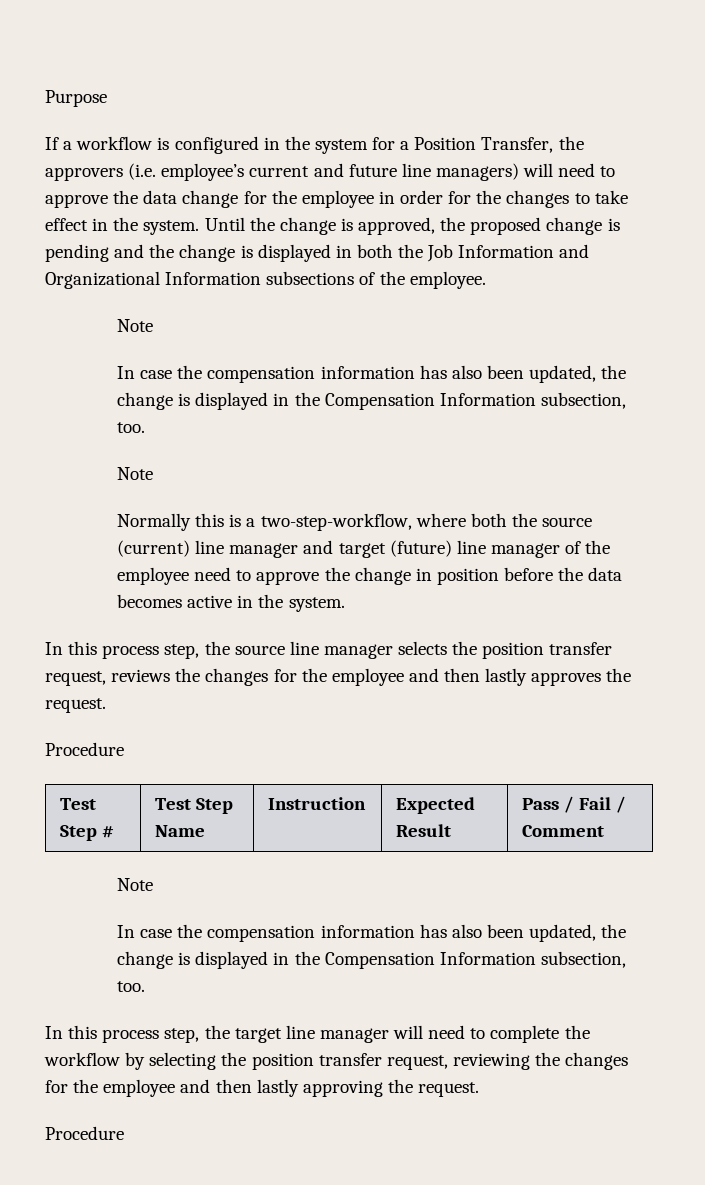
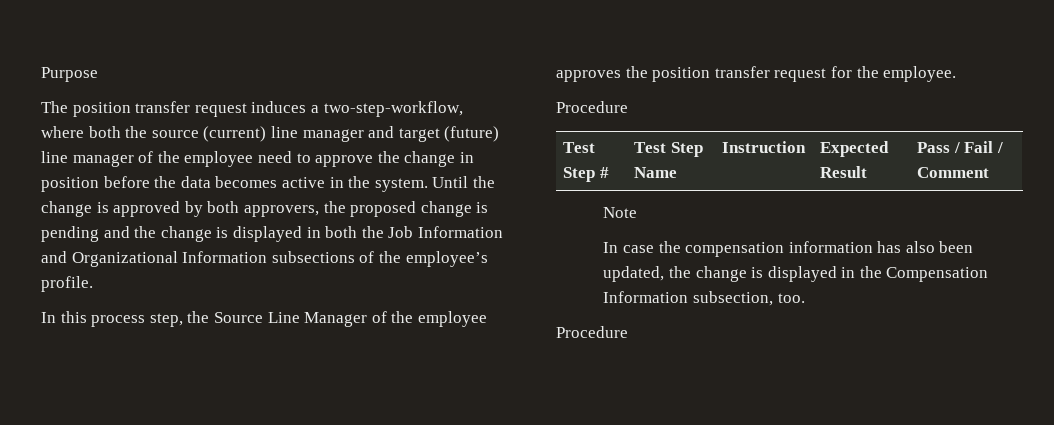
[45,136,584,154] [45,163,616,181] [45,190,628,208] [45,217,620,235] [45,244,590,262] [45,271,486,289] [117,319,154,332] [117,365,627,383] [117,392,627,410] [117,422,146,433] [117,467,154,480] [117,513,242,531] If a workflow is configured in the system for a Position Transfer, the approvers (i.e. employee’s current and future line managers) will need to approve the data change for the employee in order for the changes to take effect in the system. Until the change is approved, the proposed change is pending and the change is displayed in both the Job Information and Organizational Information subsections of the employee. // Note // In case the compensation information has also been updated, the change is displayed in the Compensation Information subsection, too. // Note // Normally this is -> [41,101,307,117] The position transfer request induces
[45,641,613,659] [45,668,632,686] [45,698,106,713] // In this process step, the source line manager selects the position transfer request, reviews the changes for the employee and then lastly approves the request. -> [432,176,495,188] [41,201,489,217] [41,226,503,242] [41,251,488,267] [41,276,93,292] [41,311,487,327] [556,66,957,82] Until the change is approved by both approvers, the proposed change is pending and the change is displayed in both the Job Information and Organizational Information subsections of the employee’s profile. // In this process step, the Source Line Manager of the employee approves the position transfer request for the employee.
[45,1025,590,1043] [44,1052,629,1070] [45,1079,480,1097] // In this process step, the target line manager will need to complete the workflow by selecting the position transfer request, reviewing the changes for the employee and then lastly approving the request. -> (805, 298) none

